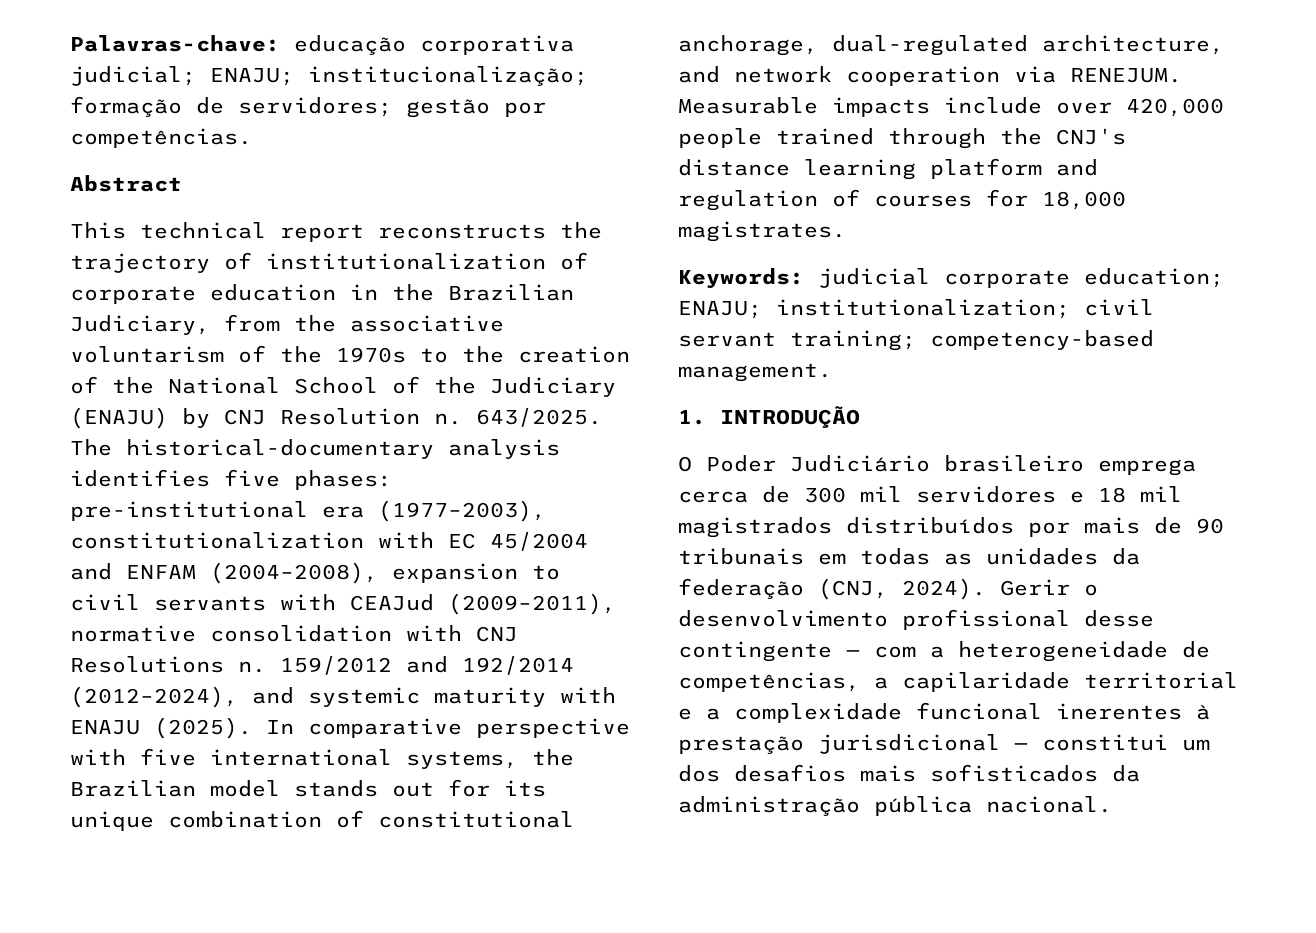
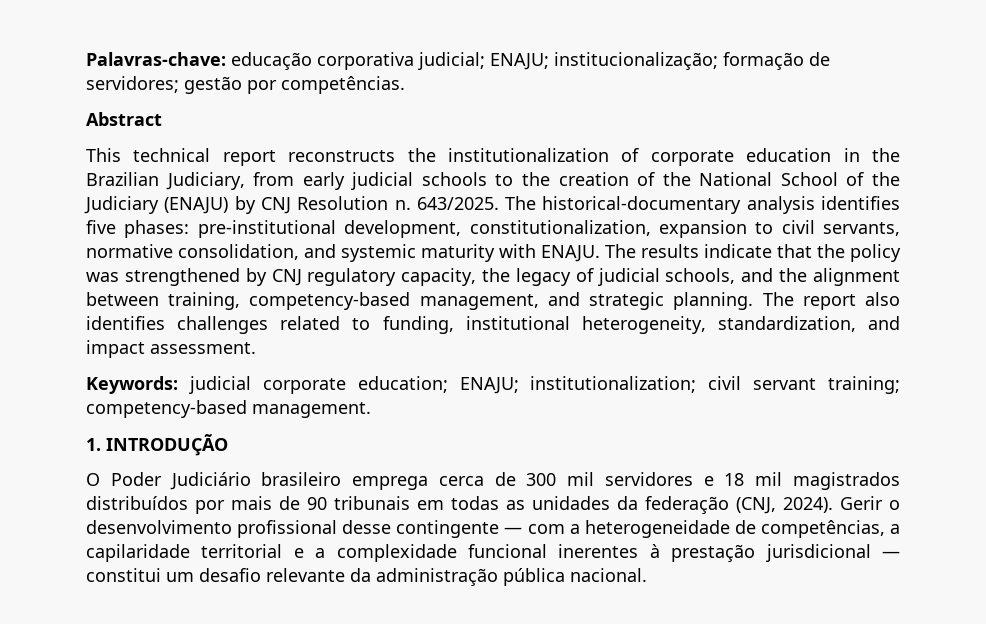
[70,252,252,273] trajectory of -> (436, 155) none
[294,315,504,332] [70,345,406,363] the associative voluntarism of the 1970s -> [302,172,487,190] early judicial schools
[322,500,546,522] [70,532,588,551] [70,562,560,584] [70,593,616,615] [70,625,518,642] [70,656,574,675] [70,686,616,708] [70,717,630,739] [70,748,574,769] [70,779,546,797] [70,810,574,831] [678,35,1224,56] [678,66,1182,86] [678,97,1224,117] [678,128,1126,149] [678,158,1098,180] [678,189,1126,211] [678,221,846,242] era (1977–2003), constitutionalization with EC 45/2004 and ENFAM (2004–2008), expansion to civil servants with CEAJud (2009–2011), normative consolidation with CNJ Resolutions n. 159/2012 and 192/2014 (2012–2024), and systemic maturity with ENAJU (2025). In comparative perspective with five international systems, the Brazilian model stands out for its unique combination of constitutional anchorage, dual-regulated architecture, and network cooperation via RENEJUM. Measurable impacts include over 420,000 people trained through the CNJ's distance learning platform and regulation of courses for 18,000 magistrates. -> [344,220,900,238] [86,244,901,262] [86,268,900,286] [86,292,900,310] [86,316,900,334] [86,340,256,358] development, constitutionalization, expansion to civil servants, normative consolidation, and systemic maturity with ENAJU. The results indicate that the policy was strengthened by CNJ regulatory capacity, the legacy of judicial schools, and the alignment between training, competency-based management, and strategic planning. The report also identifies challenges related to funding, institutional heterogeneity, standardization, and impact assessment.
[678,764,1098,782] dos desafios mais sofisticados -> [199,568,345,582] desafio relevante

